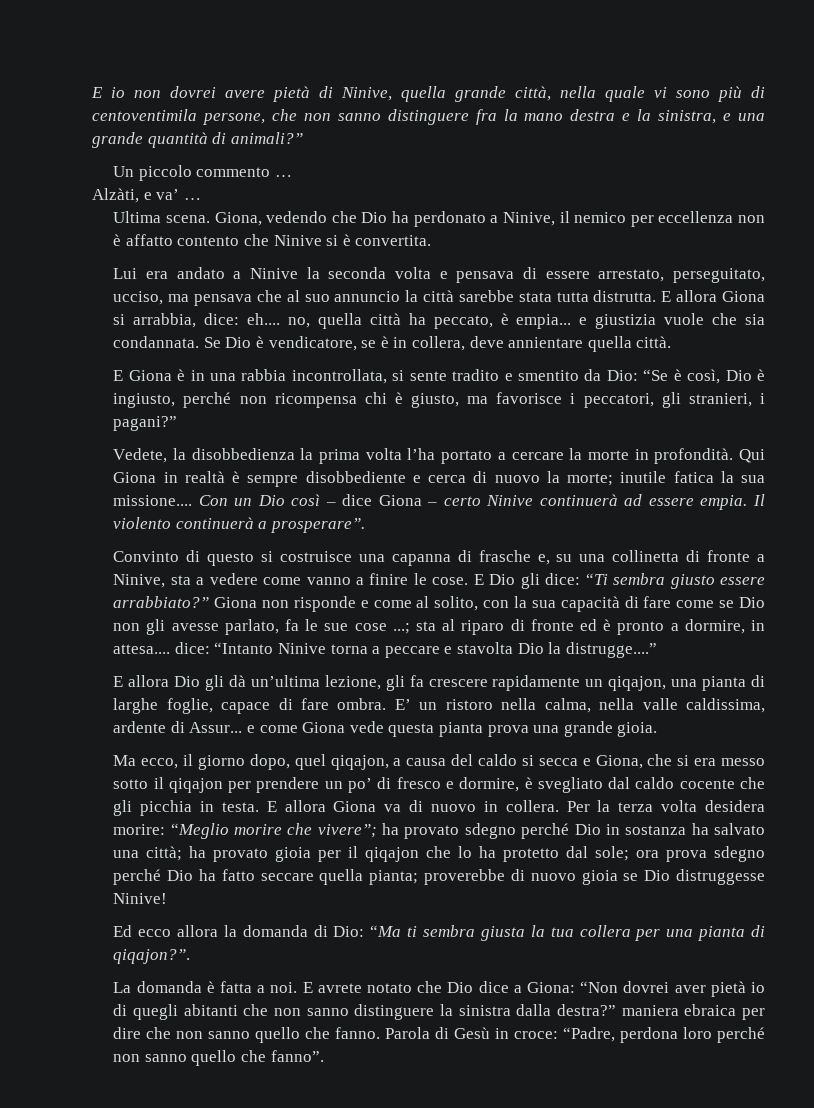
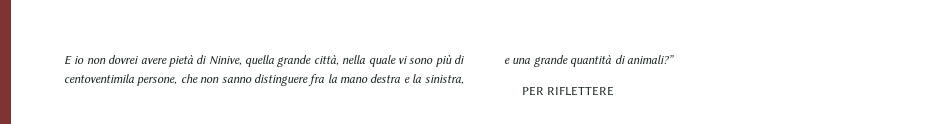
[113,165,293,181] [92,188,201,203] [113,211,765,227] [113,234,432,246] [113,267,765,283] [113,290,766,306] [113,313,765,329] [113,336,672,352] [113,369,765,384] [113,392,765,408] [113,416,178,431] [113,448,766,464] [113,471,766,487] [113,494,765,510] [113,517,366,533] [113,550,765,566] [113,573,765,589] [113,596,766,612] [113,619,765,635] [113,642,657,658] [113,675,765,691] [113,698,765,714] [113,721,658,737] [113,754,765,770] [113,777,765,793] [113,800,765,816] [113,823,765,839] [113,846,765,862] [113,869,765,885] [113,893,168,904] [113,925,766,941] [113,949,191,964] [113,981,766,997] [113,1004,766,1020] [113,1027,765,1043] [113,1050,324,1066] Un piccolo commento … // Alzàti, e va’ … // Ultima scena. Giona, vedendo che Dio ha perdonato a Ninive, il nemico per eccellenza non è affatto contento che Ninive si è convertita. // Lui era andato a Ninive la seconda volta e pensava di essere arrestato, perseguitato, ucciso, ma pensava che al suo annuncio la città sarebbe stata tutta distrutta. E allora Giona si arrabbia, dice: eh.... no, quella città ha peccato, è empia... e giustizia vuole che sia condannata. Se Dio è vendicatore, se è in collera, deve annientare quella città. // E Giona è in una rabbia incontrollata, si sente tradito e smentito da Dio: “Se è così, Dio è ingiusto, perché non ricompensa chi è giusto, ma favorisce i peccatori, gli stranieri, i pagani?” // Vedete, la disobbedienza la prima volta l’ha portato a cercare la morte in profondità. Qui Giona in realtà è sempre disobbediente e cerca di nuovo la morte; inutile fatica la sua missione.... Con un Dio così – dice Giona – certo Ninive continuerà ad essere empia. Il violento continuerà a prosperare”. // Convinto di questo si costruisce una capanna di frasche e, su una collinetta di fronte a Ninive, sta a vedere come vanno a finire le cose. E Dio gli dice: “Ti sembra giusto essere arrabbiato?” Giona non risponde e come al solito, con la sua capacità di fare come se Dio non gli avesse parlato, fa le sue cose ...; sta al riparo di fronte ed è pronto a dormire, in attesa.... dice: “Intanto Ninive torna a peccare e stavolta Dio la distrugge....” // E allora Dio gli dà un’ultima lezione, gli fa crescere rapidamente un qiqajon, una pianta di larghe foglie, capace di fare ombra. E’ un ristoro nella calma, nella valle caldissima, ardente di Assur... e come Giona vede questa pianta prova una grande gioia. // Ma ecco, il giorno dopo, quel qiqajon, a causa del caldo si secca e Giona, che si era messo sotto il qiqajon per prendere un po’ di fresco e dormire, è svegliato dal caldo cocente che gli picchia in testa. E allora Giona va di nuovo in collera. Per la terza volta desidera morire: “Meglio morire che vivere”; ha provato sdegno perché Dio in sostanza ha salvato una città; ha provato gioia per il qiqajon che lo ha protetto dal sole; ora prova sdegno perché Dio ha fatto seccare quella pianta; proverebbe di nuovo gioia se Dio distruggesse Ninive! // Ed ecco allora la domanda di Dio: “Ma ti sembra giusta la tua collera per una pianta di qiqajon?”. // La domanda è fatta a noi. E avrete notato che Dio dice a Giona: “Non dovrei aver pietà io di quegli abitanti che non sanno distinguere la sinistra dalla destra?” maniera ebraica per dire che non sanno quello che fanno. Parola di Gesù in croce: “Padre, perdona loro perché non sanno quello che fanno”. -> [522,86,615,96] PER RIFLETTERE

